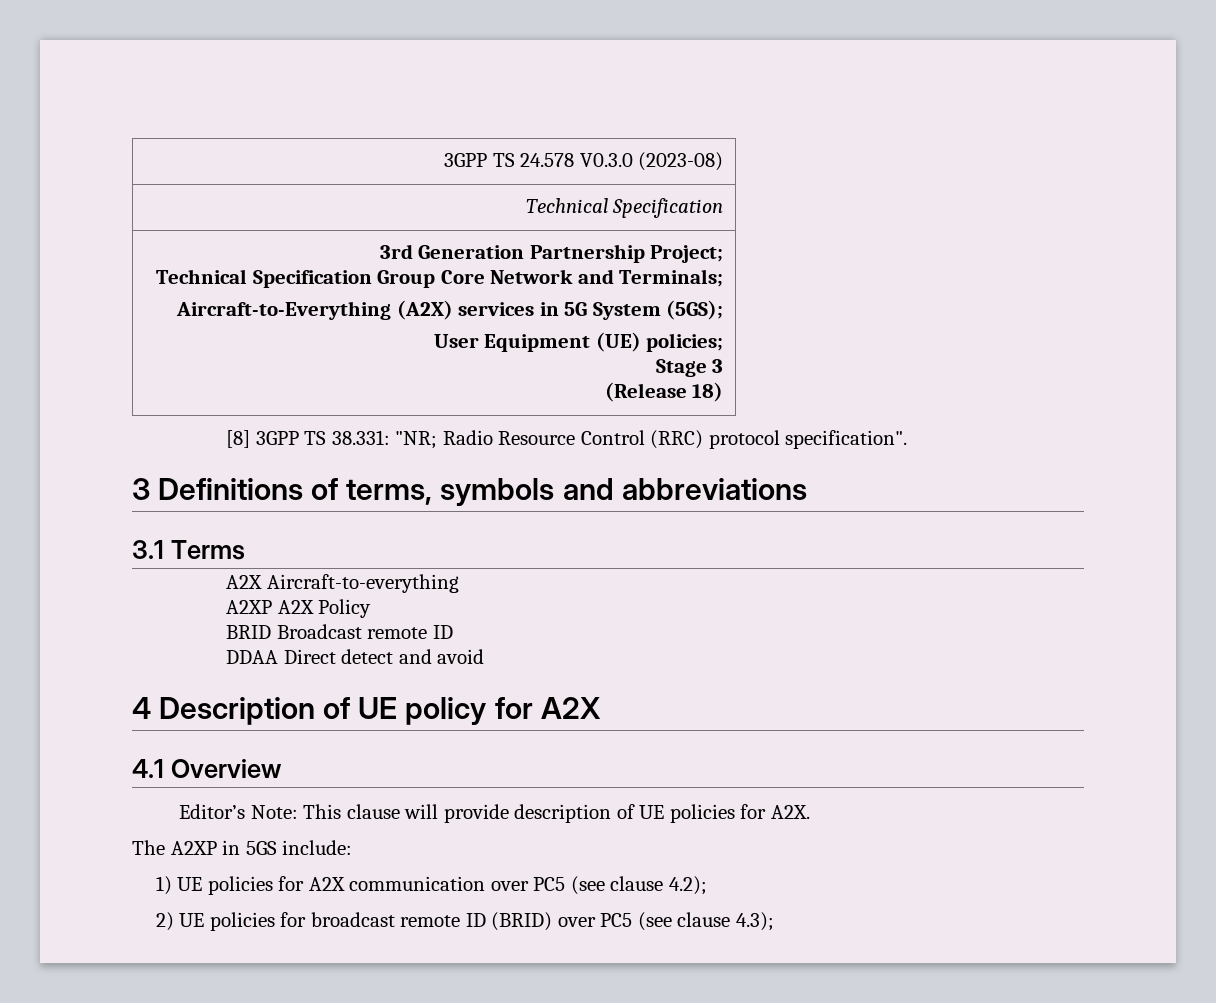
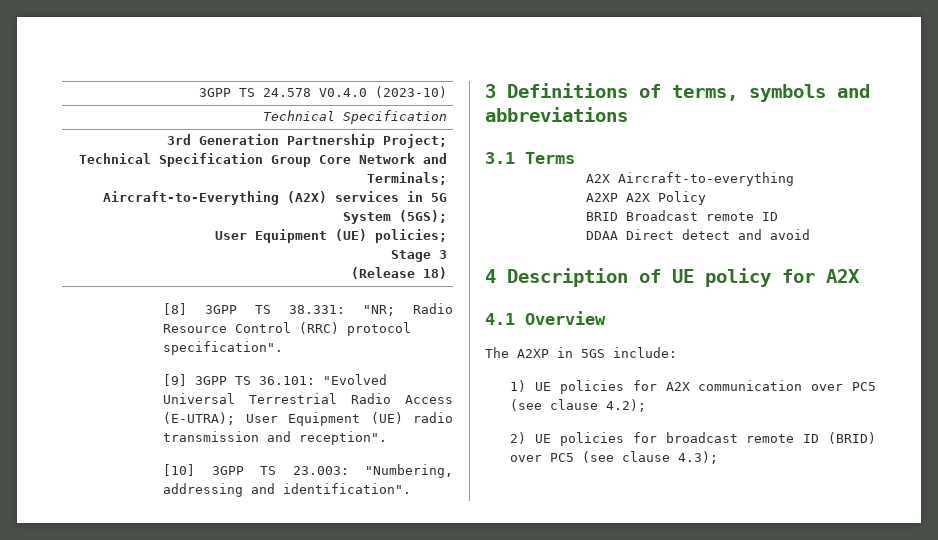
[579,152,724,171] V0.3.0 (2023-08) -> [319,86,448,98] V0.4.0 (2023-10)
(908, 439) none -> [163,374,388,386] [163,393,453,404] [163,412,453,426] [163,431,388,445] [163,464,454,478] [163,483,412,497] // [9] 3GPP TS 36.101: "Evolved Universal Terrestrial Radio Access (E-UTRA); User Equipment (UE) radio transmission and reception". // [10] 3GPP TS 23.003: "Numbering, addressing and identification".
[179,804,810,823] // Editor’s Note: This clause will provide description of UE policies for A2X. -> (606, 318) none

